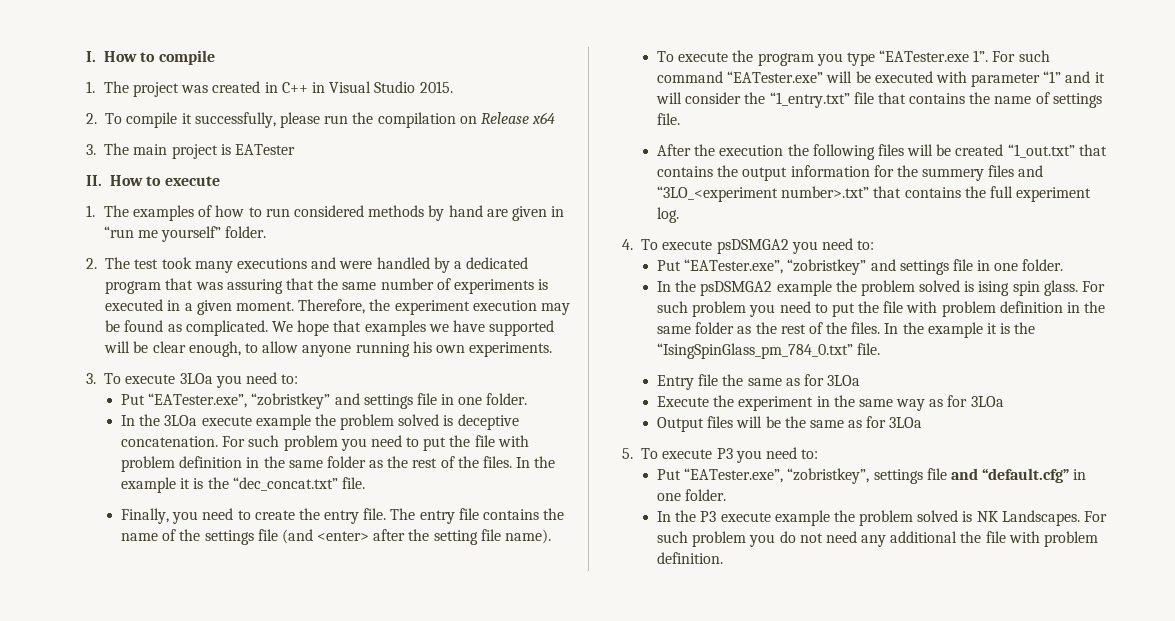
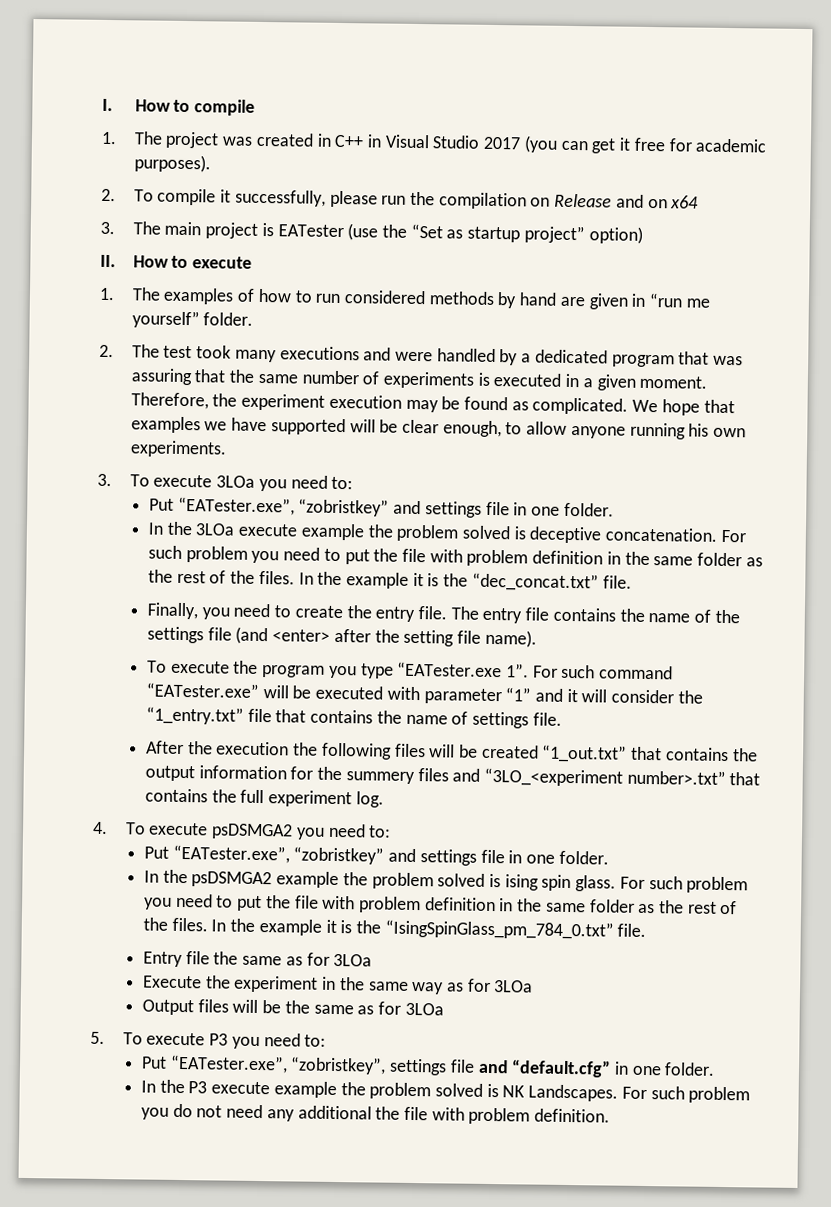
[419,81,453,93] 2015. -> [483,135,768,154] [133,154,211,173] 2017 (you can get it free for academic purposes).
(529, 118) none -> [615,194,668,209] and on
(295, 149) none -> [347,223,643,244] (use the “Set as startup project” option)

